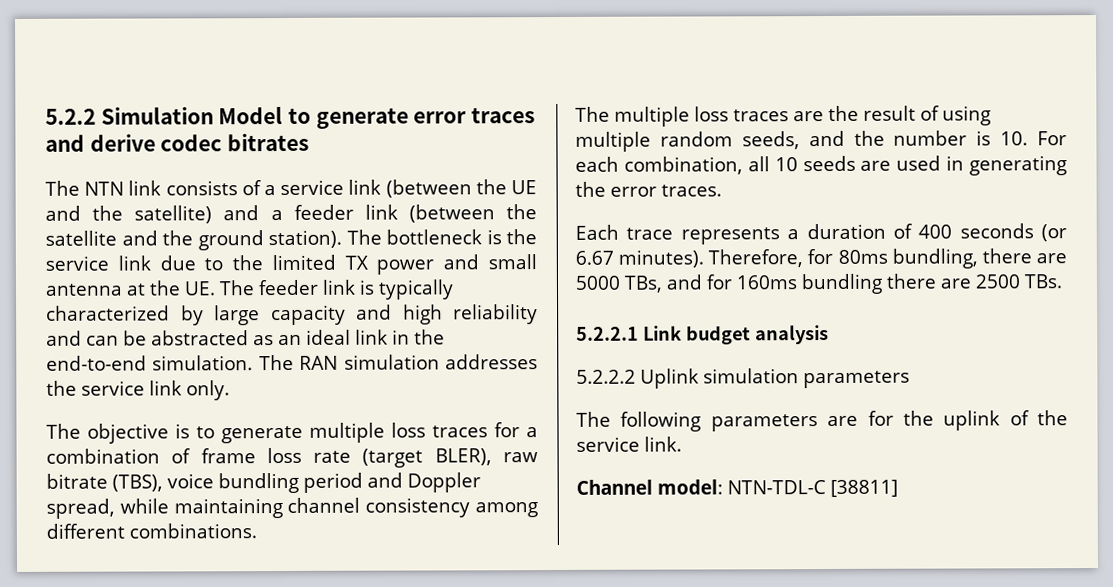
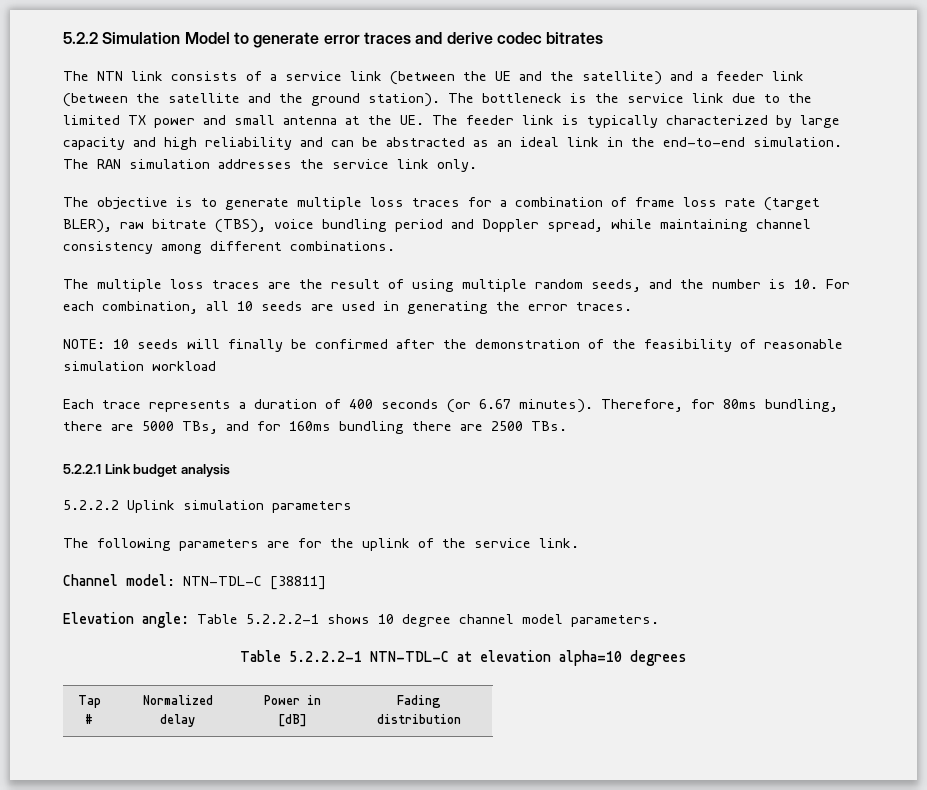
(722, 190) none -> [63,339,843,352] [63,361,216,371] // NOTE: 10 seeds will finally be confirmed after the demonstration of the feasibility of reasonable simulation workload
(898, 488) none -> [63,612,659,628] [240,650,687,666] [77,695,101,708] [85,714,93,724] [142,695,213,705] [160,714,195,727] [264,695,321,705] [278,714,307,727] [397,695,441,708] [376,714,461,724] // Elevation angle: Table 5.2.2.2-1 shows 10 degree channel model parameters. // Table 5.2.2.2-1 NTN-TDL-C at elevation alpha=10 degrees // Tap # | Normalized delay | Power in [dB] | Fading distribution

